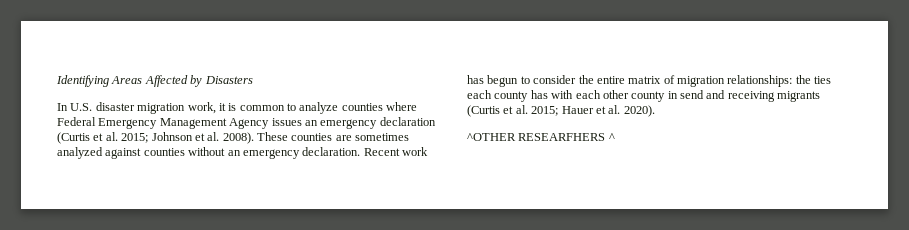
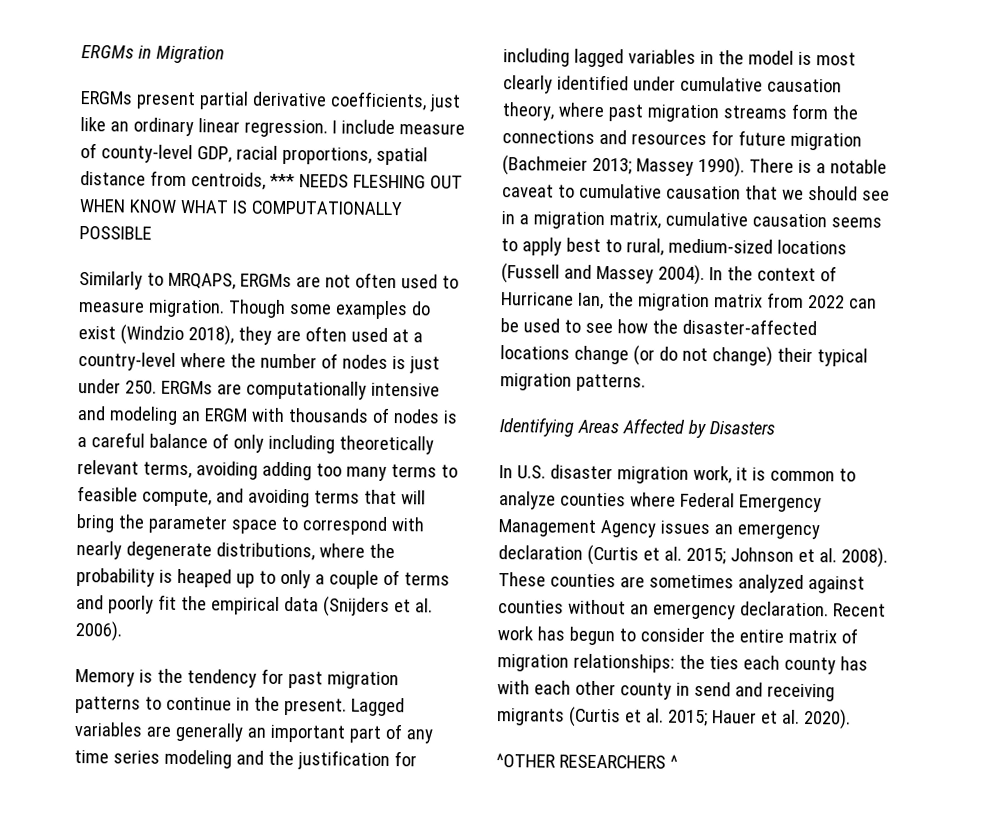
(56, 81) none -> [81,45,225,64] [80,91,461,112] [80,117,465,138] [80,143,428,166] [80,170,463,190] [79,199,403,216] [79,226,152,240] [79,271,459,290] [78,299,431,320] [78,324,423,346] [78,352,440,374] [78,379,440,400] [77,406,458,425] [77,432,434,455] [77,460,458,481] [77,486,426,508] [76,514,425,535] [76,541,395,561] [76,567,450,589] [76,594,433,618] [75,620,122,642] [75,668,399,690] [75,695,405,717] [74,721,433,744] [74,749,417,771] [503,48,856,68] [503,74,842,94] [502,102,858,123] [502,129,862,151] [502,155,887,178] [502,183,890,201] [501,211,882,230] [501,237,847,256] [501,263,837,286] [501,292,877,312] [500,318,817,336] [500,345,868,367] [500,373,646,392] ERGMs in Migration // ERGMs present partial derivative coefficients, just like an ordinary linear regression. I include measure of county-level GDP, racial proportions, spatial distance from centroids, *** NEEDS FLESHING OUT WHEN KNOW WHAT IS COMPUTATIONALLY POSSIBLE // Similarly to MRQAPS, ERGMs are not often used to measure migration. Though some examples do exist (Windzio 2018), they are often used at a country-level where the number of nodes is just under 250. ERGMs are computationally intensive and modeling an ERGM with thousands of nodes is a careful balance of only including theoretically relevant terms, avoiding adding too many terms to feasible compute, and avoiding terms that will bring the parameter space to correspond with nearly degenerate distributions, where the probability is heaped up to only a couple of terms and poorly fit the empirical data (Snijders et al. 2006). // Memory is the tendency for past migration patterns to continue in the present. Lagged variables are generally an important part of any time series modeling and the justification for including lagged variables in the model is most clearly identified under cumulative causation theory, where past migration streams form the connections and resources for future migration (Bachmeier 2013; Massey 1990). There is a notable caveat to cumulative causation that we should see in a migration matrix, cumulative causation seems to apply best to rural, medium-sized locations (Fussell and Massey 2004). In the context of Hurricane Ian, the migration matrix from 2022 can be used to see how the disaster-affected locations change (or do not change) their typical migration patterns. //
[518,133,606,141] RESEARFHERS -> [558,754,666,769] RESEARCHERS

